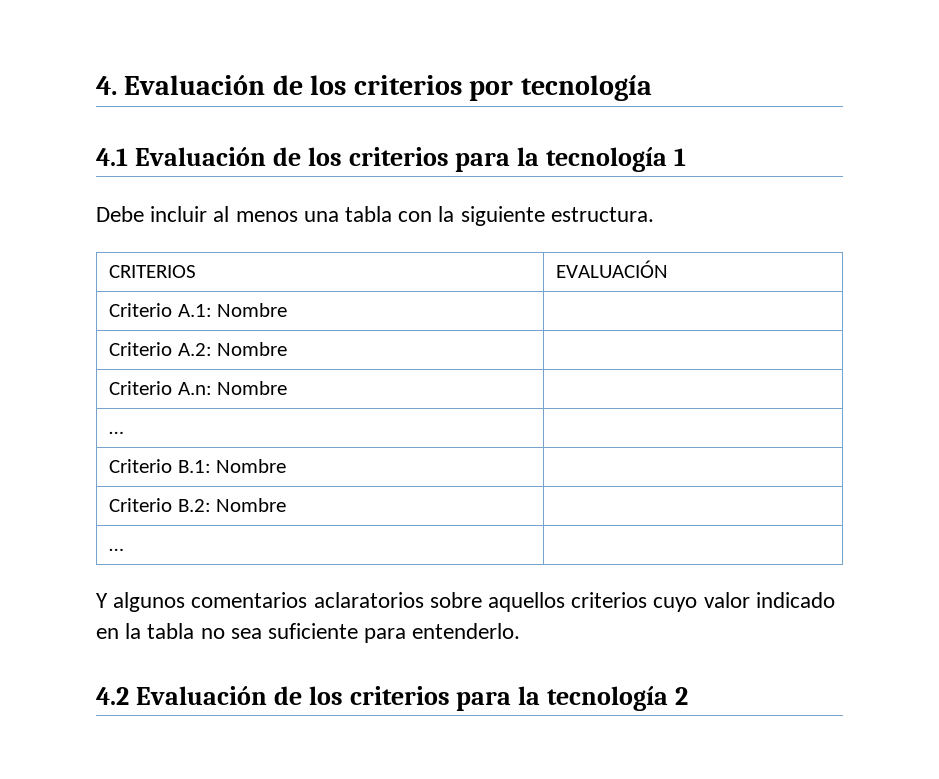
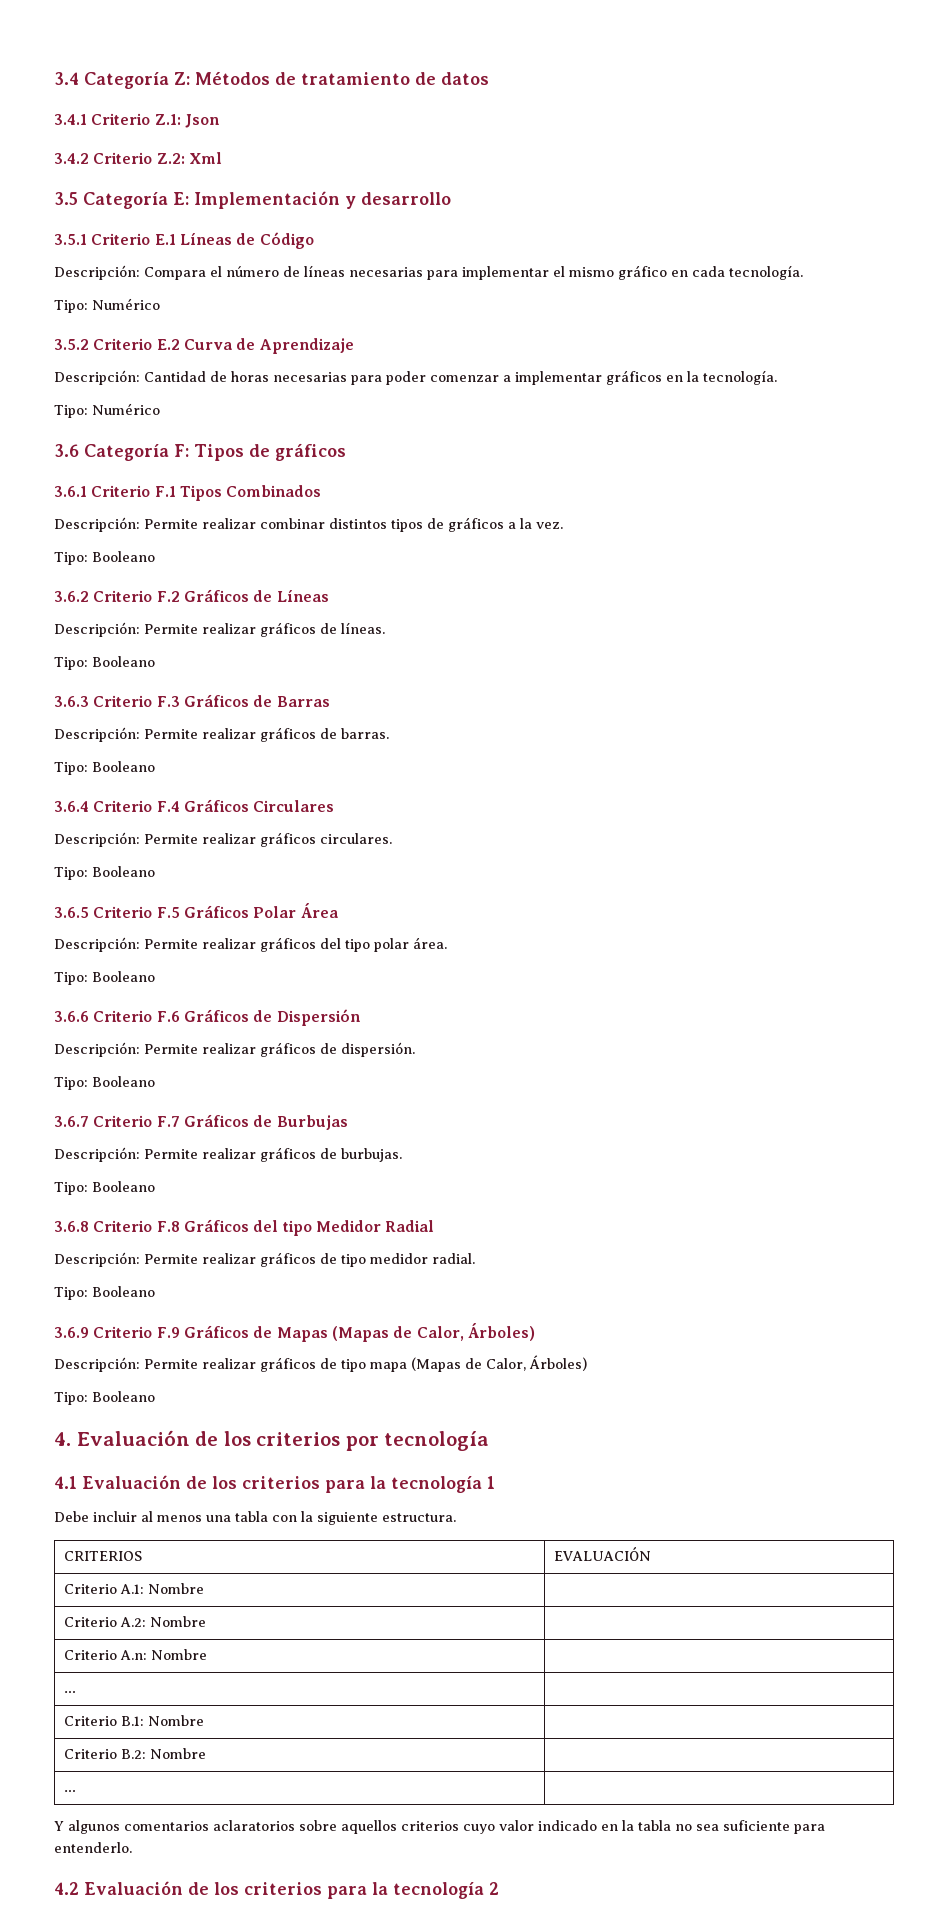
(96, 85) none -> [54,71,489,89] [54,113,220,128] [54,152,222,164] [54,191,451,209] [54,232,314,249] [54,265,803,280] [54,298,160,313] [54,338,354,354] [54,370,777,385] [54,403,160,418] [54,443,346,461] [54,485,322,501] [54,517,563,532] [54,551,155,565] [54,589,329,602] [54,622,385,637] [54,656,155,670] [54,694,330,707] [54,727,389,742] [54,761,155,775] [54,799,335,812] [54,832,392,847] [54,866,155,880] [54,903,339,918] [54,937,447,952] [54,971,155,985] [54,1009,361,1026] [54,1042,415,1057] [54,1076,155,1090] [54,1114,348,1130] [54,1147,402,1162] [54,1181,155,1195] [54,1219,435,1236] [54,1252,475,1267] [54,1286,155,1300] [54,1323,535,1342] [54,1355,587,1372] [54,1391,155,1405] 3.4 Categoría Z: Métodos de tratamiento de datos // 3.4.1 Criterio Z.1: Json // 3.4.2 Criterio Z.2: Xml // 3.5 Categoría E: Implementación y desarrollo // 3.5.1 Criterio E.1 Líneas de Código // Descripción: Compara el número de líneas necesarias para implementar el mismo gráfico en cada tecnología. // Tipo: Numérico // 3.5.2 Criterio E.2 Curva de Aprendizaje // Descripción: Cantidad de horas necesarias para poder comenzar a implementar gráficos en la tecnología. // Tipo: Numérico // 3.6 Categoría F: Tipos de gráficos // 3.6.1 Criterio F.1 Tipos Combinados // Descripción: Permite realizar combinar distintos tipos de gráficos a la vez. // Tipo: Booleano // 3.6.2 Criterio F.2 Gráficos de Líneas // Descripción: Permite realizar gráficos de líneas. // Tipo: Booleano // 3.6.3 Criterio F.3 Gráficos de Barras // Descripción: Permite realizar gráficos de barras. // Tipo: Booleano // 3.6.4 Criterio F.4 Gráficos Circulares // Descripción: Permite realizar gráficos circulares. // Tipo: Booleano // 3.6.5 Criterio F.5 Gráficos Polar Área // Descripción: Permite realizar gráficos del tipo polar área. // Tipo: Booleano // 3.6.6 Criterio F.6 Gráficos de Dispersión // Descripción: Permite realizar gráficos de dispersión. // Tipo: Booleano // 3.6.7 Criterio F.7 Gráficos de Burbujas // Descripción: Permite realizar gráficos de burbujas. // Tipo: Booleano // 3.6.8 Criterio F.8 Gráficos del tipo Medidor Radial // Descripción: Permite realizar gráficos de tipo medidor radial. // Tipo: Booleano // 3.6.9 Criterio F.9 Gráficos de Mapas (Mapas de Calor, Árboles) // Descripción: Permite realizar gráficos de tipo mapa (Mapas de Calor, Árboles) // Tipo: Booleano //

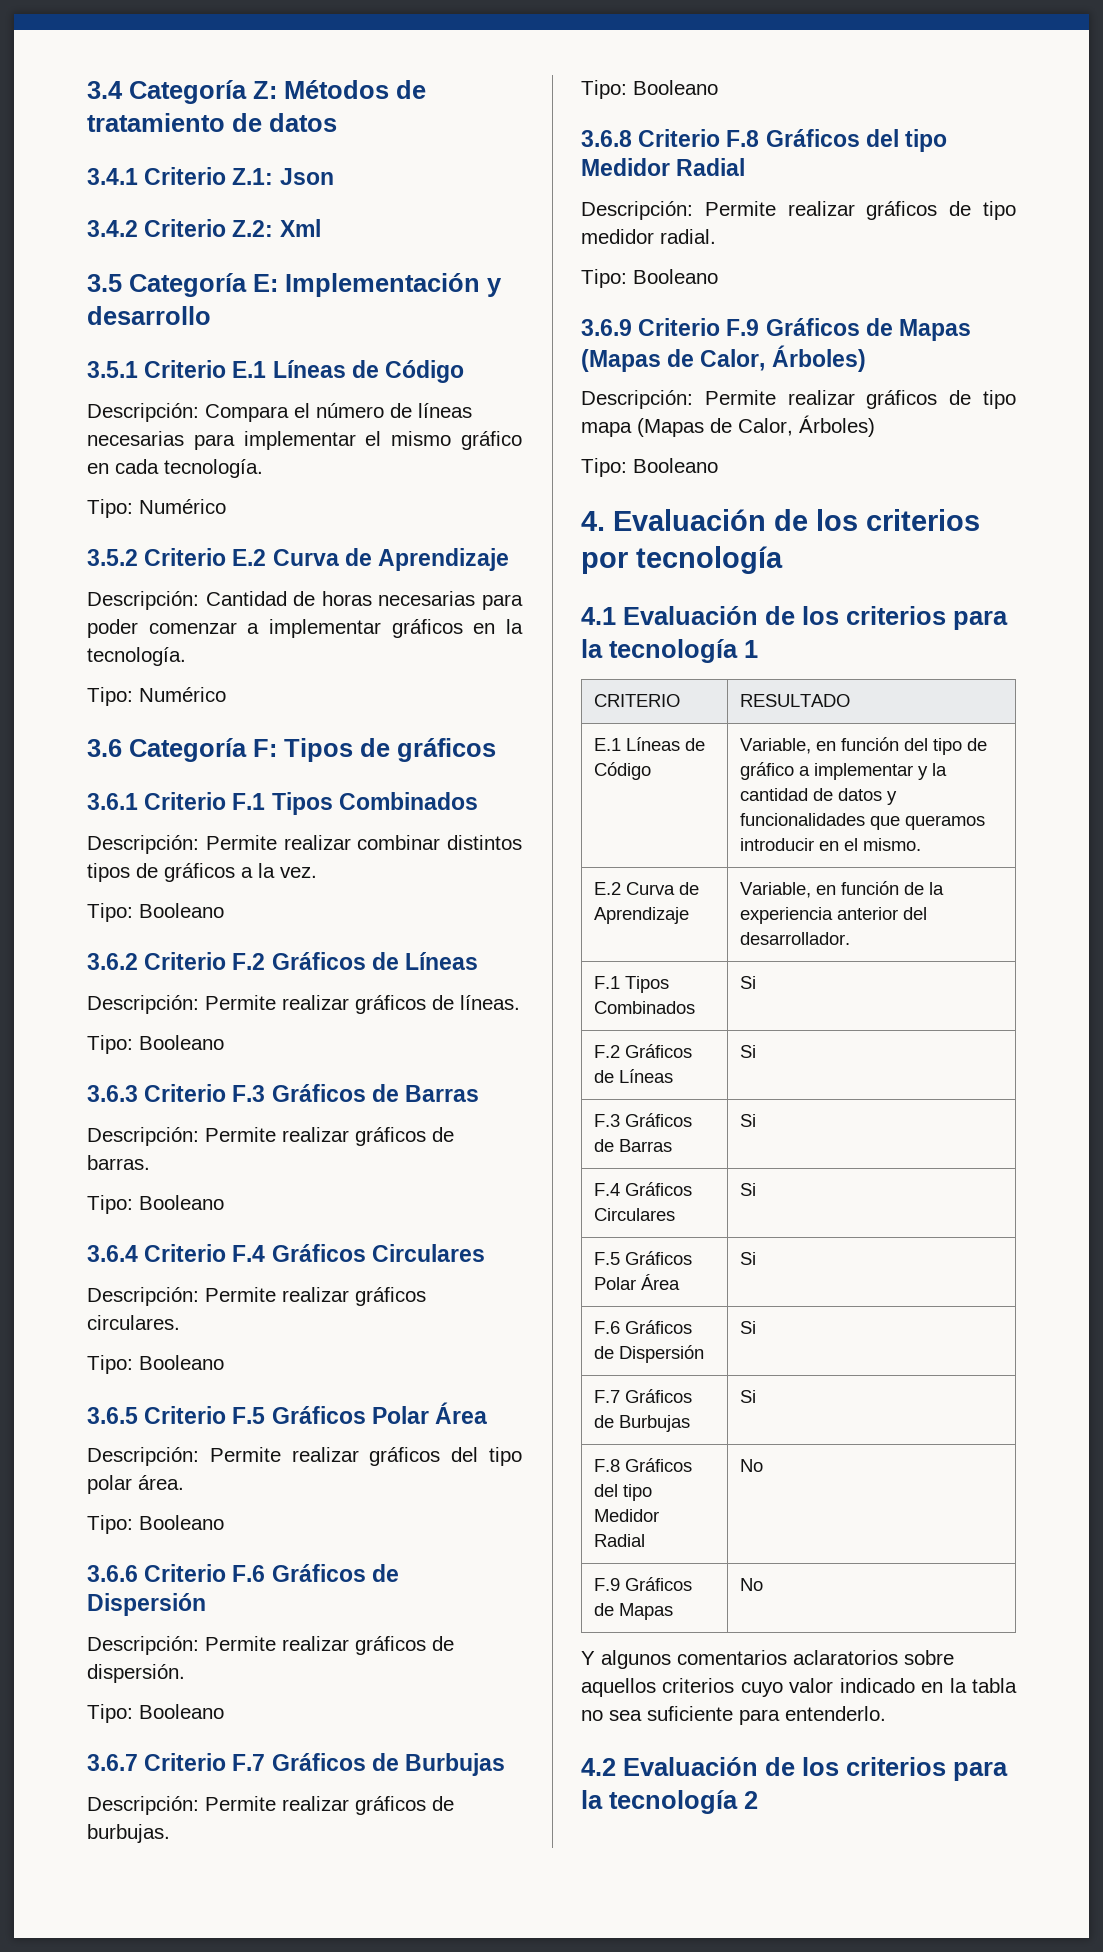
[54,1511,456,1525] [63,1551,142,1561] [553,1547,651,1561] [63,1583,204,1594] [63,1616,206,1627] [63,1649,207,1660] [63,1691,76,1693] [63,1715,204,1726] [63,1748,206,1759] [63,1790,76,1792] // Debe incluir al menos una tabla con la siguiente estructura. // CRITERIOS | EVALUACIÓN // Criterio A.1: Nombre | // Criterio A.2: Nombre | // Criterio A.n: Nombre | // … | // Criterio B.1: Nombre | // Criterio B.2: Nombre | // … | -> [594,694,681,707] [740,694,851,707] [594,737,706,751] [594,762,652,780] [740,737,988,755] [740,762,948,780] [740,788,898,805] [740,813,986,830] [740,838,922,851] [594,882,700,895] [594,907,690,924] [740,881,945,898] [740,907,928,924] [740,932,851,945] [594,976,670,993] [594,1001,696,1014] [740,976,757,989] [594,1044,693,1058] [594,1069,674,1083] [740,1045,757,1058] [594,1113,693,1127] [594,1139,673,1152] [740,1114,757,1127] [594,1182,693,1196] [594,1208,676,1221] [740,1183,757,1196] [594,1251,693,1265] [594,1274,681,1290] [740,1252,757,1265] [594,1320,693,1334] [594,1345,705,1363] [740,1321,757,1334] [594,1389,693,1403] [594,1415,691,1432] [740,1390,757,1403] [594,1458,693,1472] [594,1484,653,1501] [594,1509,660,1522] [594,1534,646,1547] [740,1459,764,1472] [594,1577,693,1591] [594,1603,674,1620] [740,1578,764,1591] // CRITERIO | RESULTADO // E.1 Líneas de Código | Variable, en función del tipo de gráfico a implementar y la cantidad de datos y funcionalidades que queramos introducir en el mismo. // E.2 Curva de Aprendizaje | Variable, en función de la experiencia anterior del desarrollador. // F.1 Tipos Combinados | Si // F.2 Gráficos de Líneas | Si // F.3 Gráficos de Barras | Si // F.4 Gráficos Circulares | Si // F.5 Gráficos Polar Área | Si // F.6 Gráficos de Dispersión | Si // F.7 Gráficos de Burbujas | Si // F.8 Gráficos del tipo Medidor Radial | No // F.9 Gráficos de Mapas | No

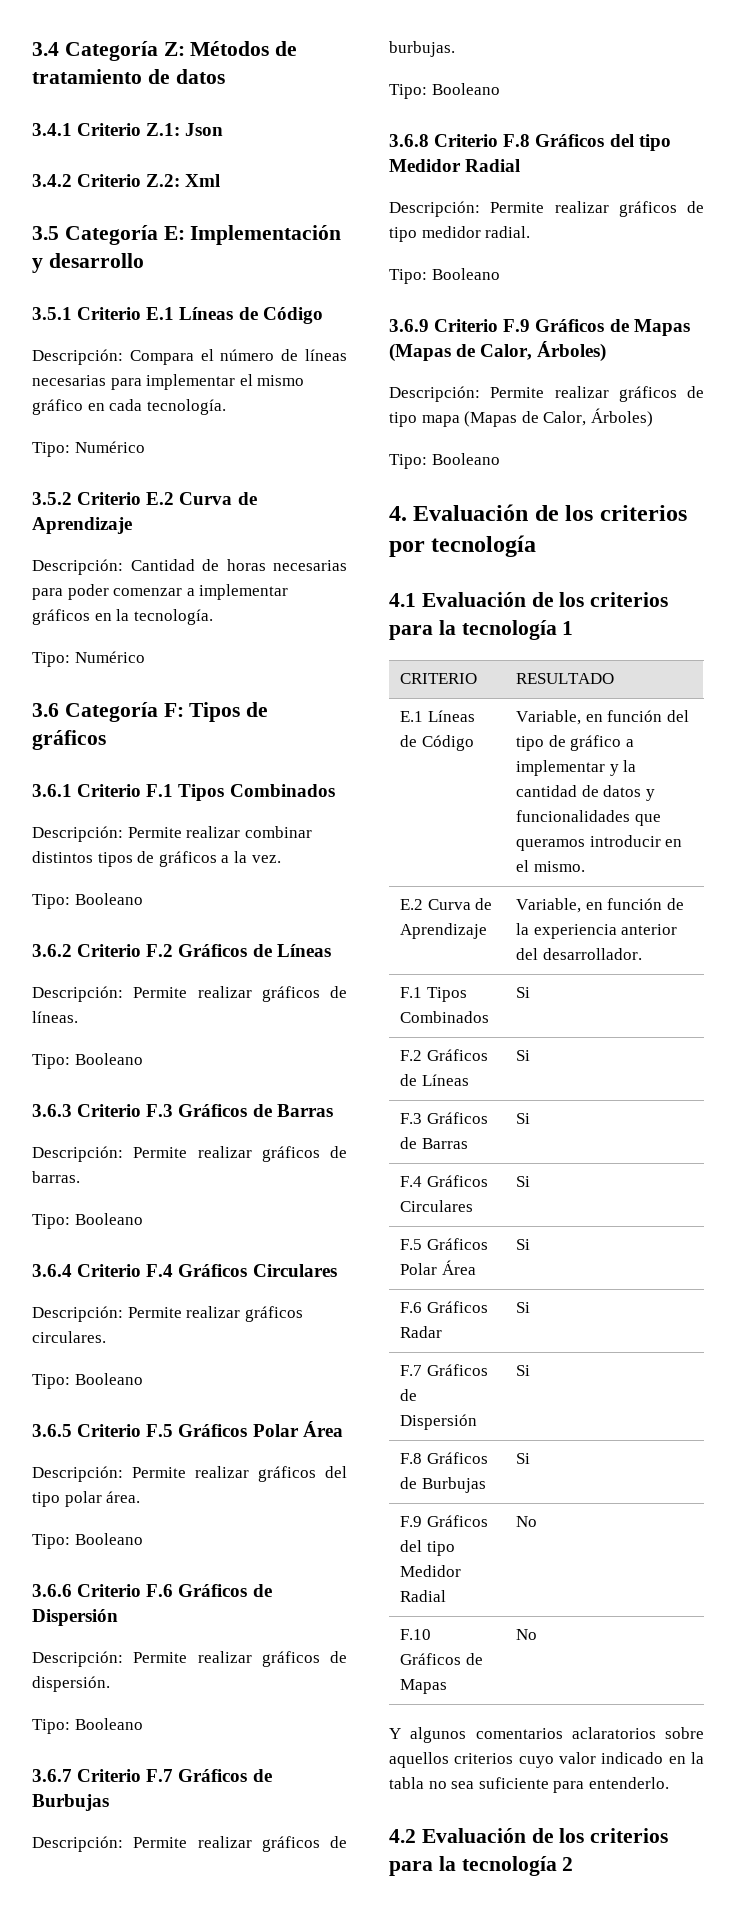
[594,1345,705,1363] de Dispersión -> [400,1326,443,1338] Radar
(615, 1421) none -> [400,1414,478,1430] [516,1365,531,1376] [400,1452,488,1464] [400,1477,418,1489] Dispersión | Si // F.8 Gráficos de
[594,1459,621,1472] F.8 -> [400,1516,423,1527] F.9
[594,1578,621,1591] F.9 -> [400,1629,432,1640] F.10

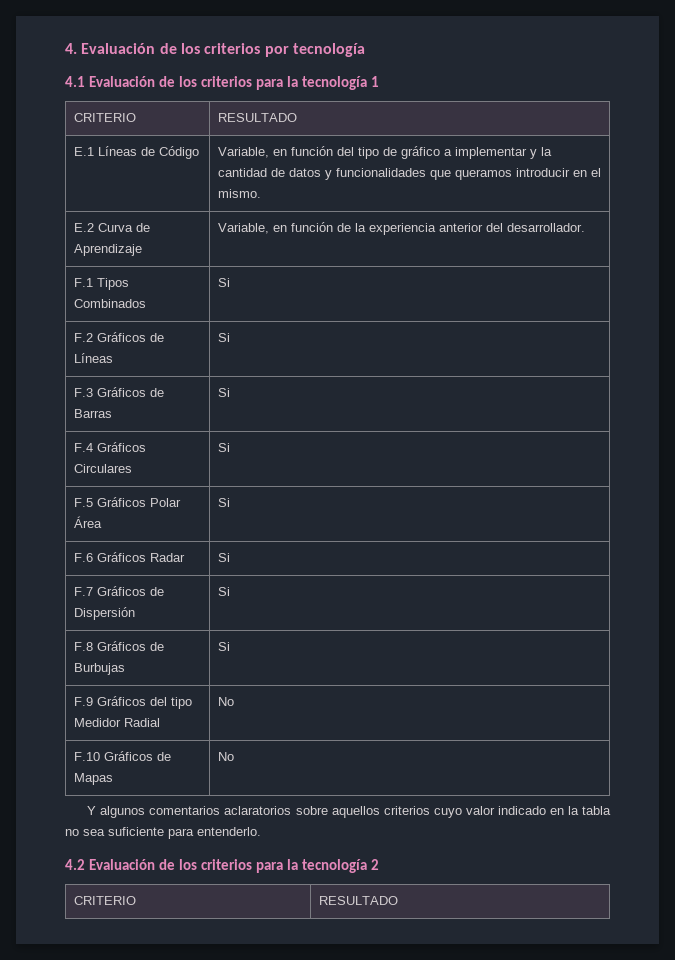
[32,41,298,61] [32,69,225,84] [32,123,224,136] [32,174,221,187] [32,225,342,245] [32,253,144,273] [32,307,323,324] [32,349,348,365] [32,374,305,390] [32,399,226,415] [32,441,145,457] [32,492,257,505] [32,517,132,534] [32,559,347,575] [32,584,289,600] [32,609,213,625] [32,651,145,667] [32,702,269,722] [32,730,106,750] [32,784,335,801] [32,826,312,842] [32,851,281,867] [32,893,143,909] [32,944,331,957] [32,986,347,1002] [32,1011,78,1023] [32,1053,143,1069] [32,1104,333,1117] [32,1146,347,1162] [32,1171,80,1183] [32,1213,143,1229] [32,1264,337,1277] [32,1306,303,1322] [32,1331,106,1343] [32,1373,143,1389] [32,1421,343,1437] [32,1466,347,1482] [32,1491,141,1507] [32,1533,143,1549] [32,1584,272,1597] [32,1609,118,1626] [32,1651,347,1667] [32,1676,110,1692] [32,1718,143,1734] [32,1769,272,1782] [32,1794,109,1811] [32,1836,347,1852] [389,41,455,57] [389,83,500,99] [389,134,671,151] [389,159,521,172] [389,201,704,217] [389,226,531,242] [389,268,500,284] [389,319,690,336] [389,341,607,362] [389,386,704,402] [389,408,653,427] [389,453,500,469] 3.4 Categoría Z: Métodos de tratamiento de datos // 3.4.1 Criterio Z.1: Json // 3.4.2 Criterio Z.2: Xml // 3.5 Categoría E: Implementación y desarrollo // 3.5.1 Criterio E.1 Líneas de Código // Descripción: Compara el número de líneas necesarias para implementar el mismo gráfico en cada tecnología. // Tipo: Numérico // 3.5.2 Criterio E.2 Curva de Aprendizaje // Descripción: Cantidad de horas necesarias para poder comenzar a implementar gráficos en la tecnología. // Tipo: Numérico // 3.6 Categoría F: Tipos de gráficos // 3.6.1 Criterio F.1 Tipos Combinados // Descripción: Permite realizar combinar distintos tipos de gráficos a la vez. // Tipo: Booleano // 3.6.2 Criterio F.2 Gráficos de Líneas // Descripción: Permite realizar gráficos de líneas. // Tipo: Booleano // 3.6.3 Criterio F.3 Gráficos de Barras // Descripción: Permite realizar gráficos de barras. // Tipo: Booleano // 3.6.4 Criterio F.4 Gráficos Circulares // Descripción: Permite realizar gráficos circulares. // Tipo: Booleano // 3.6.5 Criterio F.5 Gráficos Polar Área // Descripción: Permite realizar gráficos del tipo polar área. // Tipo: Booleano // 3.6.6 Criterio F.6 Gráficos de Dispersión // Descripción: Permite realizar gráficos de dispersión. // Tipo: Booleano // 3.6.7 Criterio F.7 Gráficos de Burbujas // Descripción: Permite realizar gráficos de burbujas. // Tipo: Booleano // 3.6.8 Criterio F.8 Gráficos del tipo Medidor Radial // Descripción: Permite realizar gráficos de tipo medidor radial. // Tipo: Booleano // 3.6.9 Criterio F.9 Gráficos de Mapas (Mapas de Calor, Árboles) // Descripción: Permite realizar gráficos de tipo mapa (Mapas de Calor, Árboles) // Tipo: Booleano // -> (65, 48) none
(574, 1864) none -> [73,896,136,905] [318,896,398,905] // CRITERIO | RESULTADO

